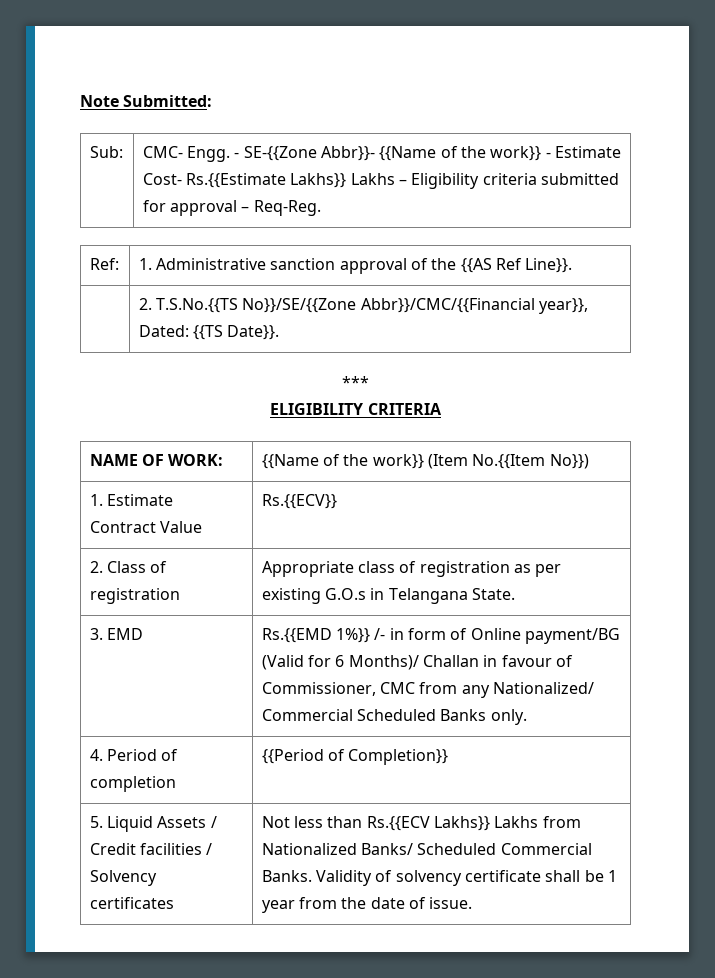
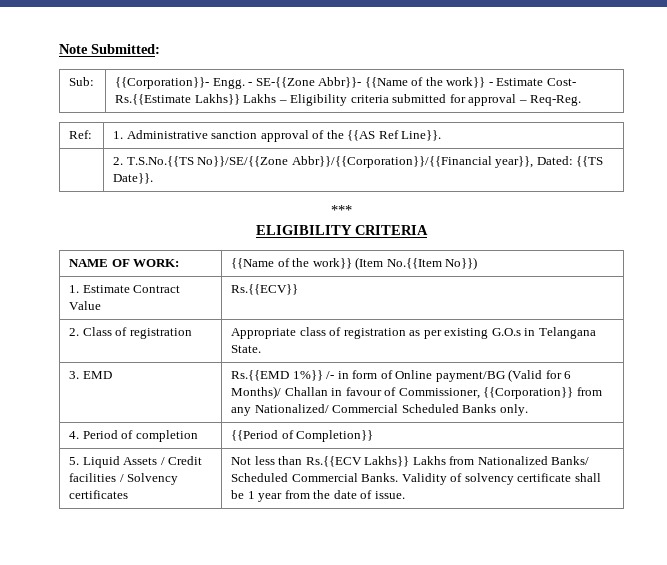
[142,146,183,158] CMC- -> [115,77,210,89] {{Corporation}}-
[360,298,535,313] Abbr}}/CMC/{{Financial -> [291,156,492,168] Abbr}}/{{Corporation}}/{{Financial
[380,682,416,694] CMC -> [483,387,574,399] {{Corporation}}

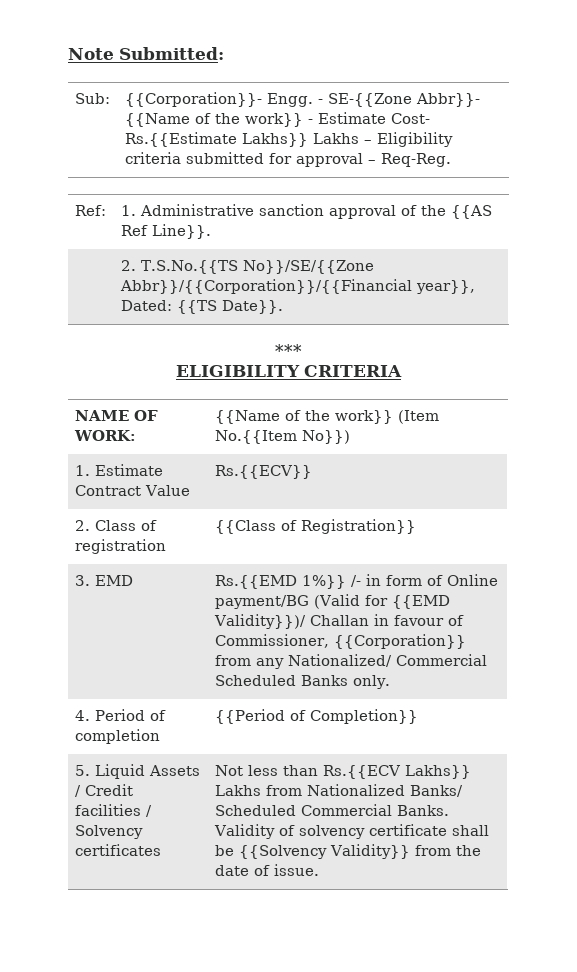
[231,327,596,339] [231,345,262,353] Appropriate class of registration as per existing G.O.s in Telangana State. -> [215,519,417,534] {{Class of Registration}}
[564,371,572,379] [231,386,282,399] 6 Months)/ -> [392,595,451,609] [214,614,307,629] {{EMD Validity}})/
[247,491,283,502] 1 year -> [239,844,411,859] {{Solvency Validity}}

